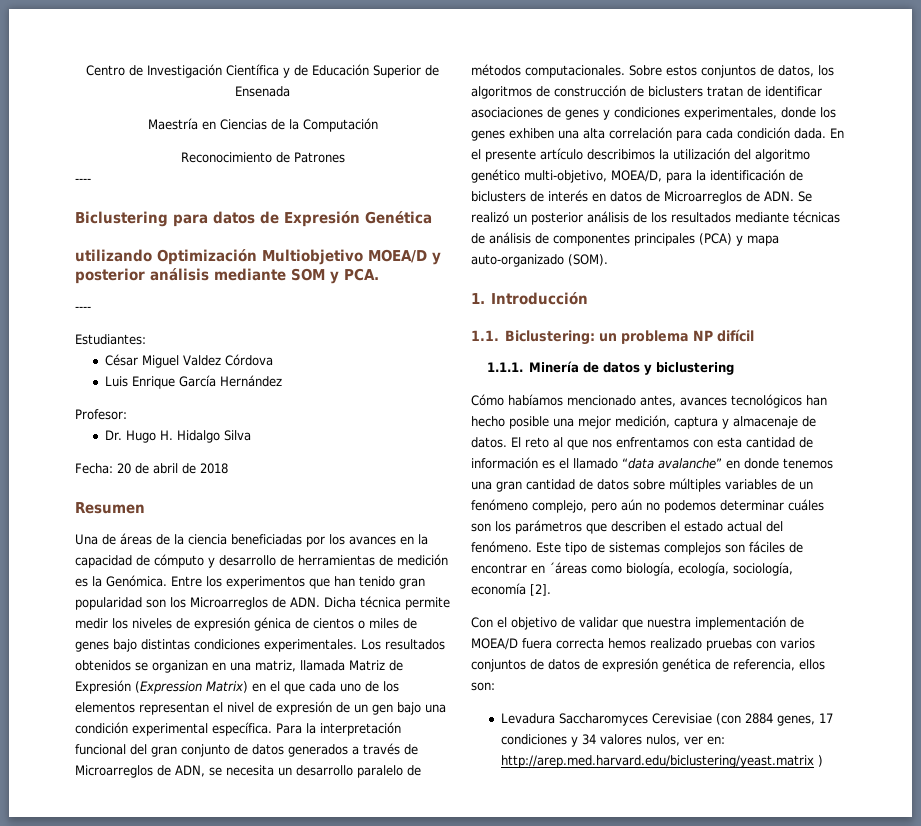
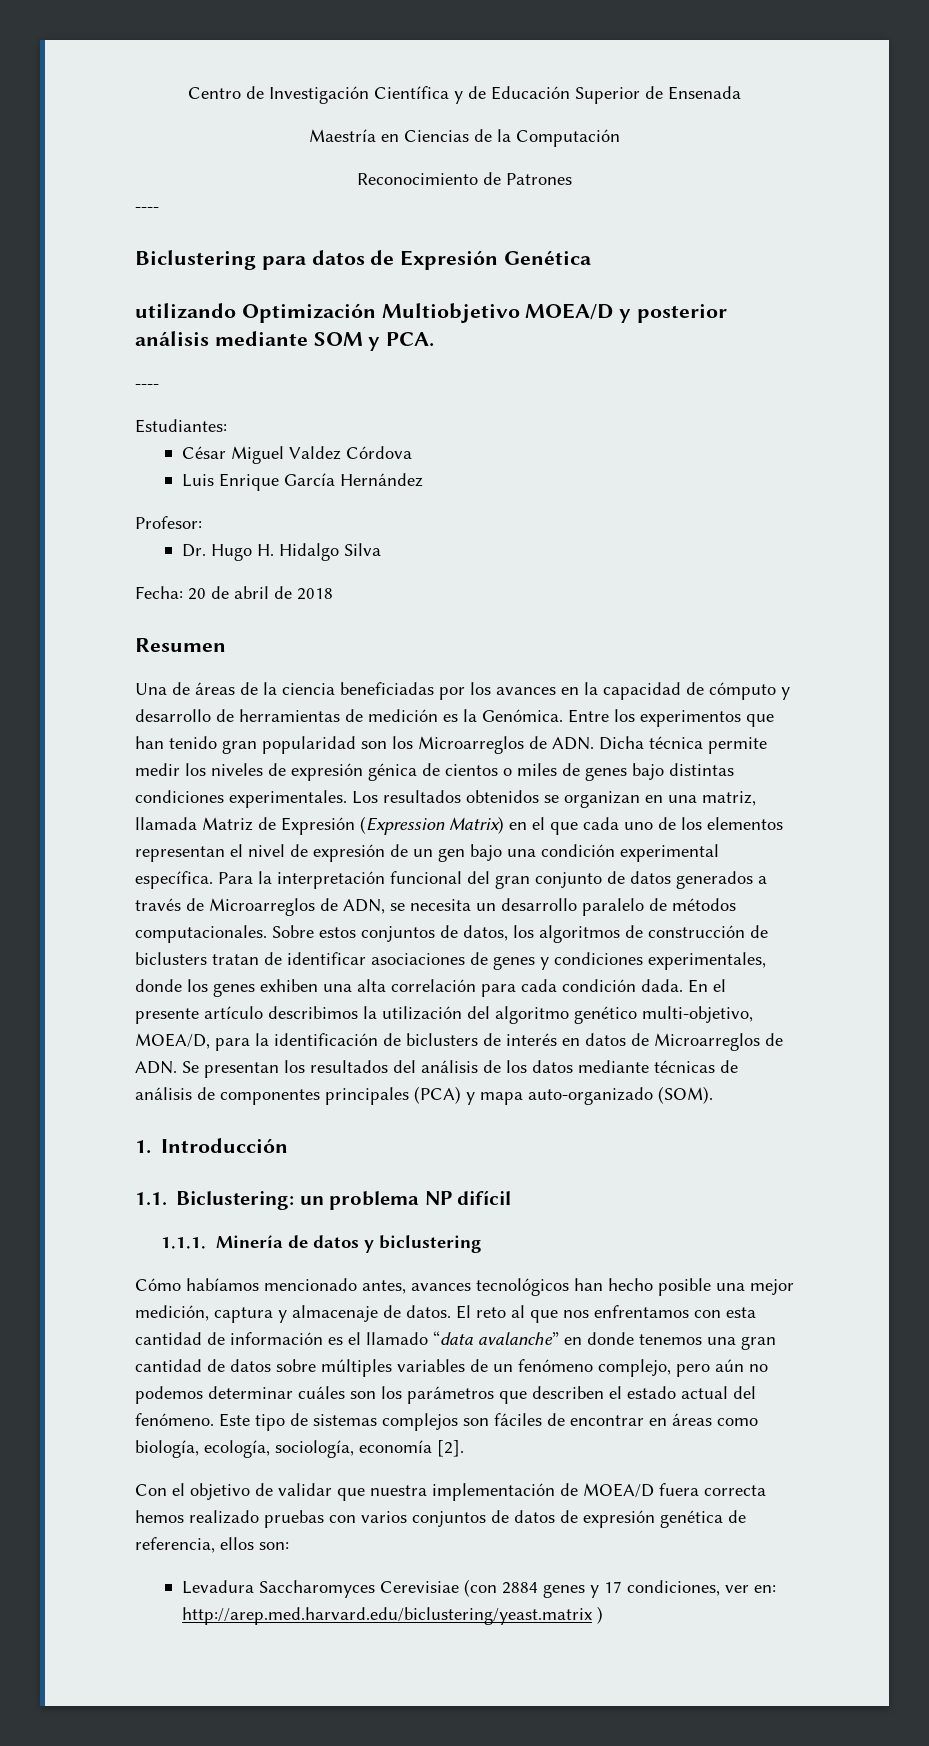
[471,211,583,225] realizó un posterior -> [204,1060,416,1078] presentan los resultados del
[671,212,731,223] resultados -> [532,1060,573,1073] datos
[549,562,587,574] ´áreas -> [672,1413,712,1426] áreas
[776,713,833,726] [500,734,680,747] genes, 17 condiciones y 34 valores nulos, -> [542,1580,720,1598] genes y 17 condiciones,

